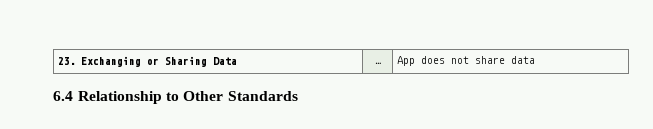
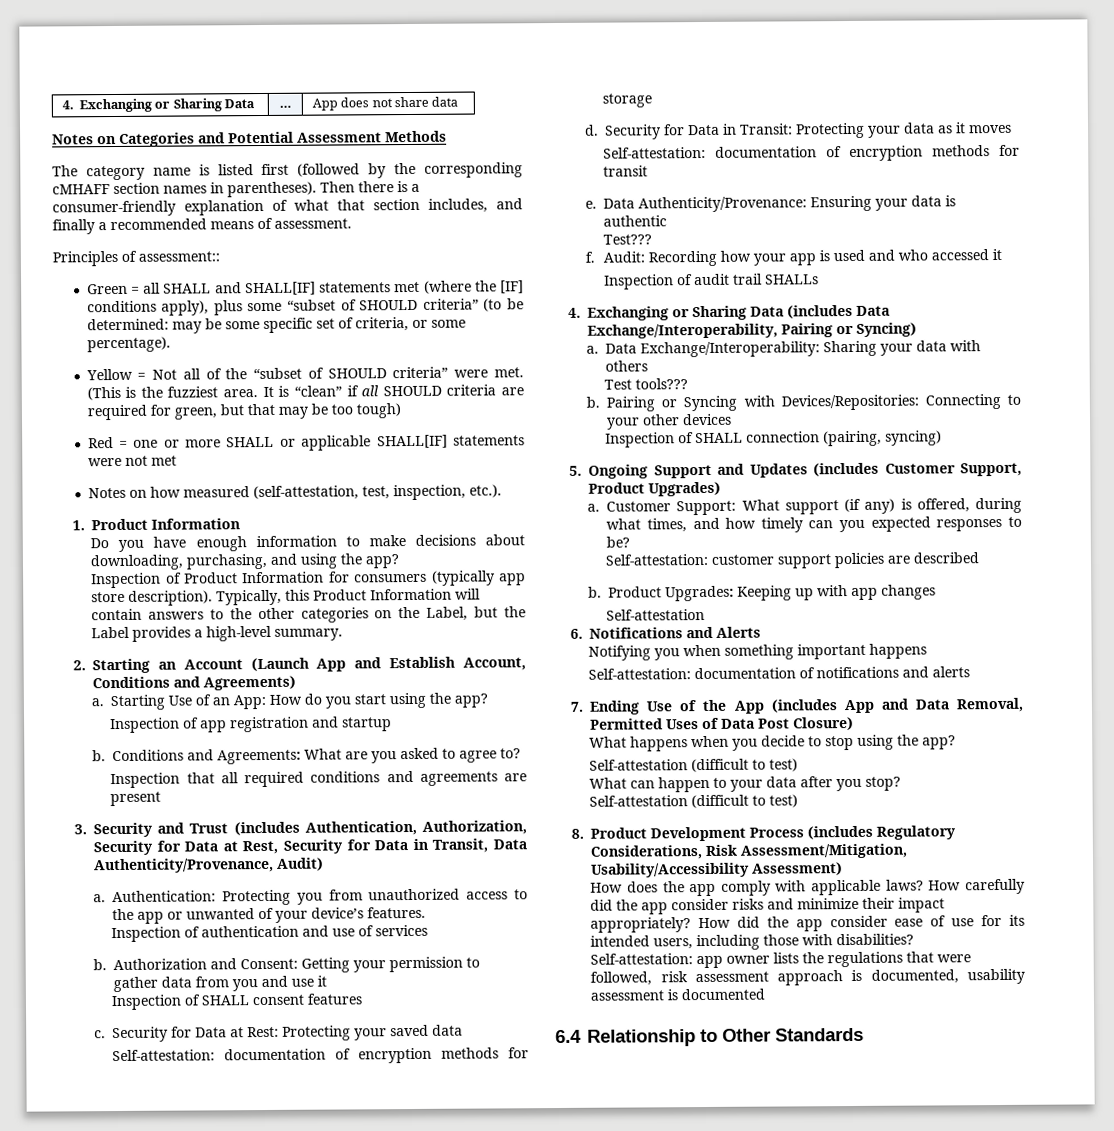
[58,57,77,65] 23. -> [61,100,74,110] 4.
(536, 60) none -> [52,130,447,147] [52,162,523,181] [52,181,420,198] [52,198,523,217] [52,217,352,235] [52,250,220,267] [86,280,524,296] [86,298,524,316] [86,317,466,334] [86,336,171,353] [85,366,524,381] [86,384,524,401] [86,403,401,421] [87,434,525,451] [87,455,177,467] [87,484,502,501] [72,518,241,531] [90,534,526,552] [90,553,401,571] [91,570,527,589] [91,588,482,606] [91,606,526,623] [91,625,344,642] [73,656,526,674] [92,675,297,691] [91,692,489,711] [110,716,393,734] [92,747,522,765] [110,770,527,789] [110,791,162,807] [74,820,527,838] [93,838,527,856] [93,857,325,874] [93,888,529,906] [112,906,427,924] [111,924,429,943] [93,956,481,973] [113,975,328,993] [111,993,363,1011] [94,1024,464,1043] [112,1047,529,1064] [602,93,653,108] [585,122,1013,140] [603,144,1020,162] [603,165,649,177] [585,195,957,213] [603,215,668,227] [603,234,653,245] [585,248,1003,267] [604,273,820,290] [568,304,891,321] [587,322,918,339] [586,340,982,358] [605,360,649,372] [604,378,689,390] [586,393,1021,412] [606,413,733,430] [605,430,943,448] [569,462,1022,479] [588,481,722,497] [587,497,1023,516] [606,516,1022,533] [606,536,631,548] [605,552,980,569] [588,584,937,602] [606,608,706,621] [570,626,762,639] [588,643,928,661] [588,666,971,680] [570,697,1024,715] [590,716,855,731] [589,734,957,752] [589,758,799,773] [589,776,902,793] [589,794,799,809] [571,825,957,842] [590,843,908,860] [591,862,844,878] [590,878,1025,897] [590,897,946,915] [590,914,1025,933] [590,933,915,951] [590,951,972,969] [590,968,1026,986] [590,988,766,1001] // Notes on Categories and Potential Assessment Methods // The category name is listed first (followed by the corresponding cMHAFF section names in parentheses). Then there is a consumer-friendly explanation of what that section includes, and finally a recommended means of assessment. // Principles of assessment:: // Green = all SHALL and SHALL[IF] statements met (where the [IF] conditions apply), plus some “subset of SHOULD criteria” (to be determined: may be some specific set of criteria, or some percentage). // Yellow = Not all of the “subset of SHOULD criteria” were met. (This is the fuzziest area. It is “clean” if all SHOULD criteria are required for green, but that may be too tough) // Red = one or more SHALL or applicable SHALL[IF] statements were not met // Notes on how measured (self-attestation, test, inspection, etc.). // 1. Product Information // Do you have enough information to make decisions about downloading, purchasing, and using the app? // Inspection of Product Information for consumers (typically app store description). Typically, this Product Information will contain answers to the other categories on the Label, but the Label provides a high-level summary. // 2. Starting an Account (Launch App and Establish Account, Conditions and Agreements) // a. Starting Use of an App: How do you start using the app? // Inspection of app registration and startup // b. Conditions and Agreements: What are you asked to agree to? // Inspection that all required conditions and agreements are present // 3. Security and Trust (includes Authentication, Authorization, Security for Data at Rest, Security for Data in Transit, Data Authenticity/Provenance, Audit) // a. Authentication: Protecting you from unauthorized access to the app or unwanted of your device’s features. // Inspection of authentication and use of services // b. Authorization and Consent: Getting your permission to gather data from you and use it // Inspection of SHALL consent features // c. Security for Data at Rest: Protecting your saved data // Self-attestation: documentation of encryption methods for storage // d. Security for Data in Transit: Protecting your data as it moves // Self-attestation: documentation of encryption methods for transit // e. Data Authenticity/Provenance: Ensuring your data is authentic // Test??? // f. Audit: Recording how your app is used and who accessed it // Inspection of audit trail SHALLs // 4. Exchanging or Sharing Data (includes Data Exchange/Interoperability, Pairing or Syncing) // a. Data Exchange/Interoperability: Sharing your data with others // Test tools??? // b. Pairing or Syncing with Devices/Repositories: Connecting to your other devices // Inspection of SHALL connection (pairing, syncing) // 5. Ongoing Support and Updates (includes Customer Support, Product Upgrades) // a. Customer Support: What support (if any) is offered, during what times, and how timely can you expected responses to be? // Self-attestation: customer support policies are described // b. Product Upgrades: Keeping up with app changes // Self-attestation // 6. Notifications and Alerts // Notifying you when something important happens // Self-attestation: documentation of notifications and alerts // 7. Ending Use of the App (includes App and Data Removal, Permitted Uses of Data Post Closure) // What happens when you decide to stop using the app? // Self-attestation (difficult to test) // What can happen to your data after you stop? // Self-attestation (difficult to test) // 8. Product Development Process (includes Regulatory Considerations, Risk Assessment/Mitigation, Usability/Accessibility Assessment) // How does the app comply with applicable laws? How carefully did the app consider risks and minimize their impact appropriately? How did the app consider ease of use for its intended users, including those with disabilities? // Self-attestation: app owner lists the regulations that were followed, risk assessment approach is documented, usability assessment is documented

